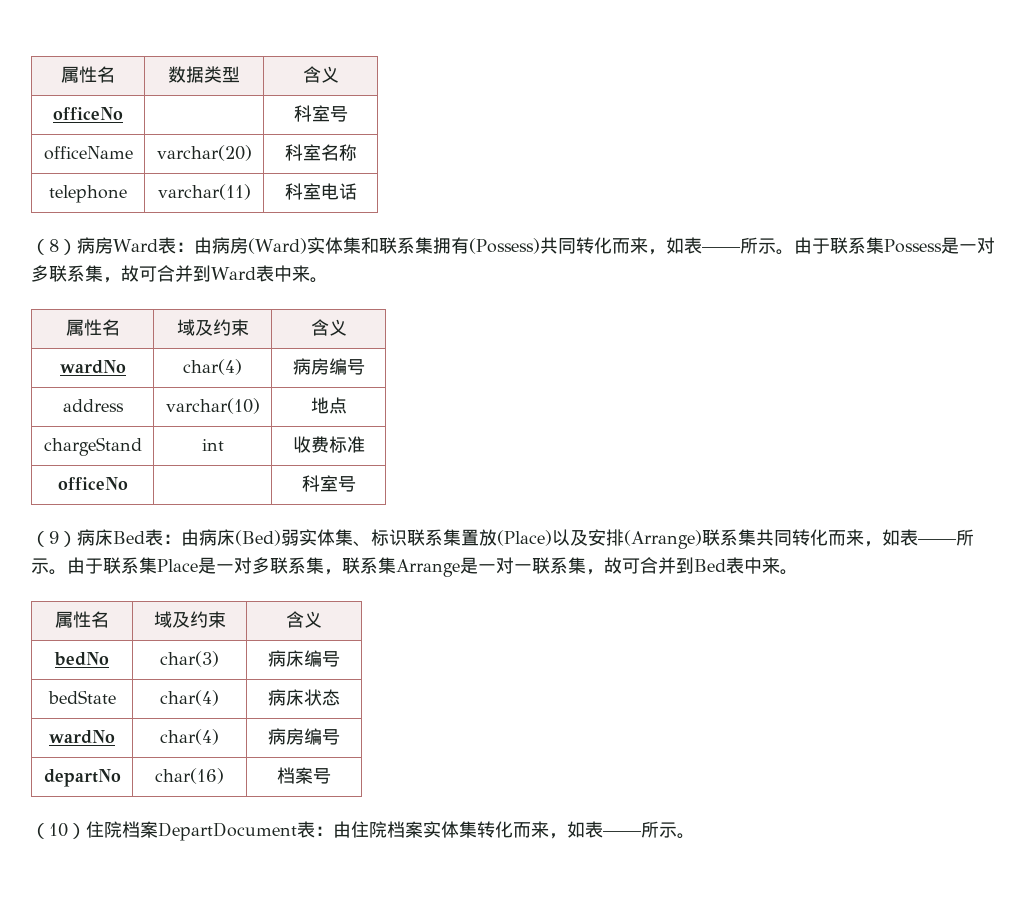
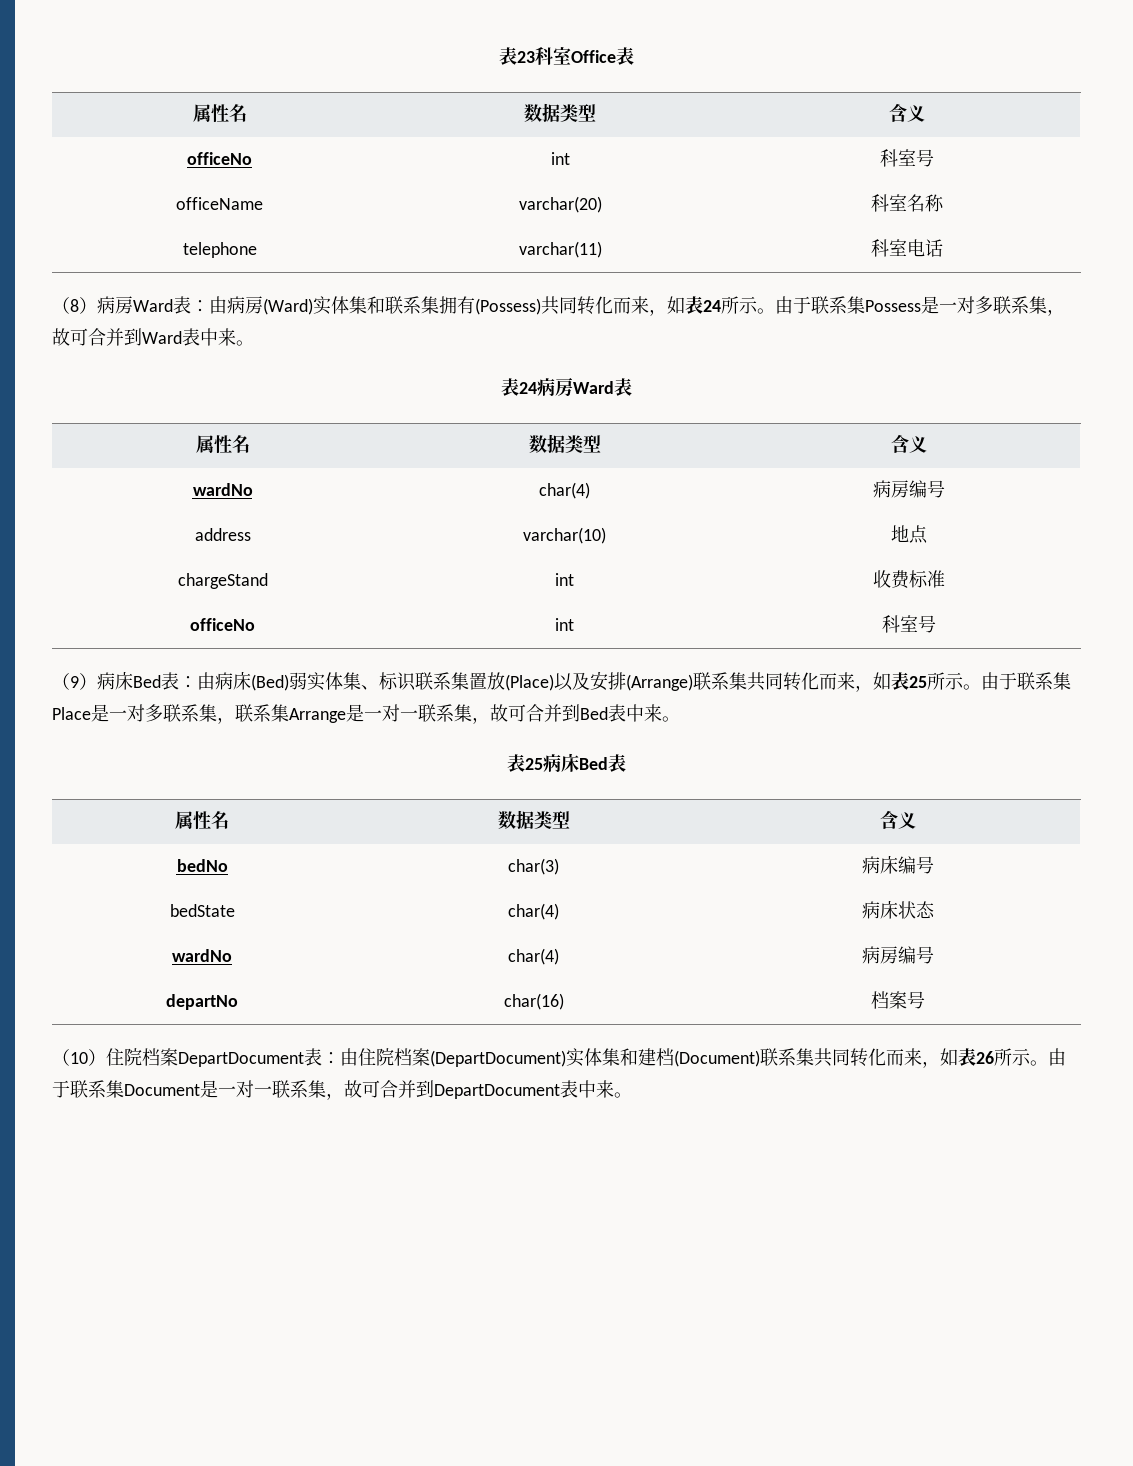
(61, 74) none -> [499,47,634,65] 表23科室Office表 //
(123, 113) none -> [550,152,570,165] int
[701,247,741,252] —— -> [703,300,721,312] 24
[65,319,120,336] [176,319,249,336] // 属性名 | 域及约束 -> [501,377,632,397] [195,435,250,454] [528,434,601,453] // 表24病房Ward表 // 属性名 | 数据类型
(128, 483) none -> [555,618,574,631] int
[918,539,957,544] —— -> [909,676,927,688] 25
[55,611,109,628] [153,611,226,628] // 属性名 | 域及约束 -> [507,753,626,772] [175,811,229,830] [497,810,570,829] // 表25病床Bed表 // 属性名 | 数据类型
[423,821,677,839] 实体集转化而来，如表——所示 -> [430,1048,1066,1068] [52,1080,614,1100] (DepartDocument)实体集和建档(Document)联系集共同转化而来，如表26所示。由于联系集Document是一对一联系集，故可合并到DepartDocument表中来

